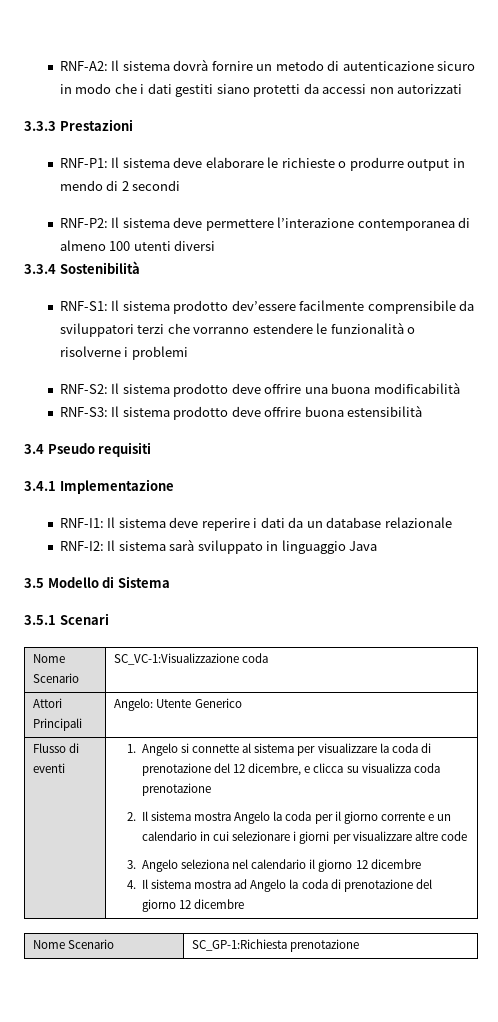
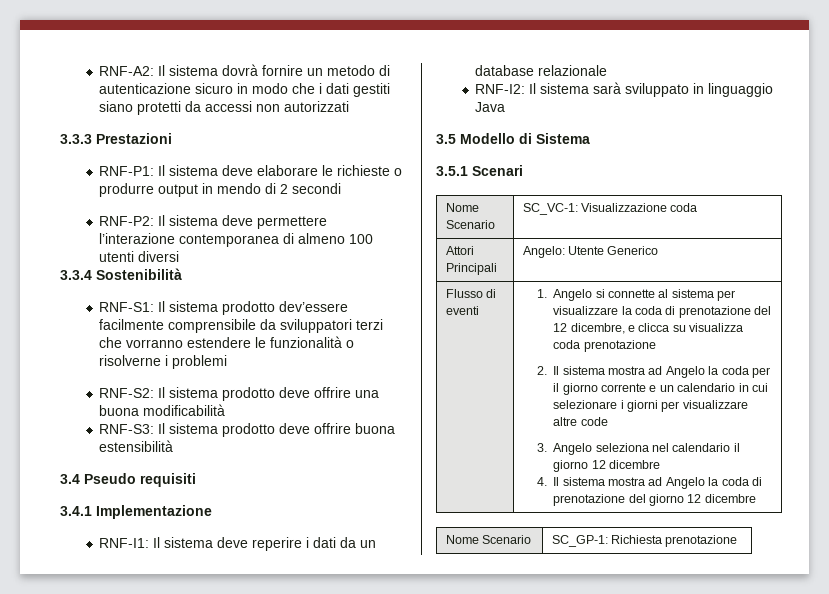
[114,653,240,665] SC_VC-1:Visualizzazione -> [522,203,668,215] SC_VC-1: Visualizzazione
(232, 816) none -> [648,366,663,375] ad
[192,939,288,951] SC_GP-1:Richiesta -> [551,535,663,547] SC_GP-1: Richiesta

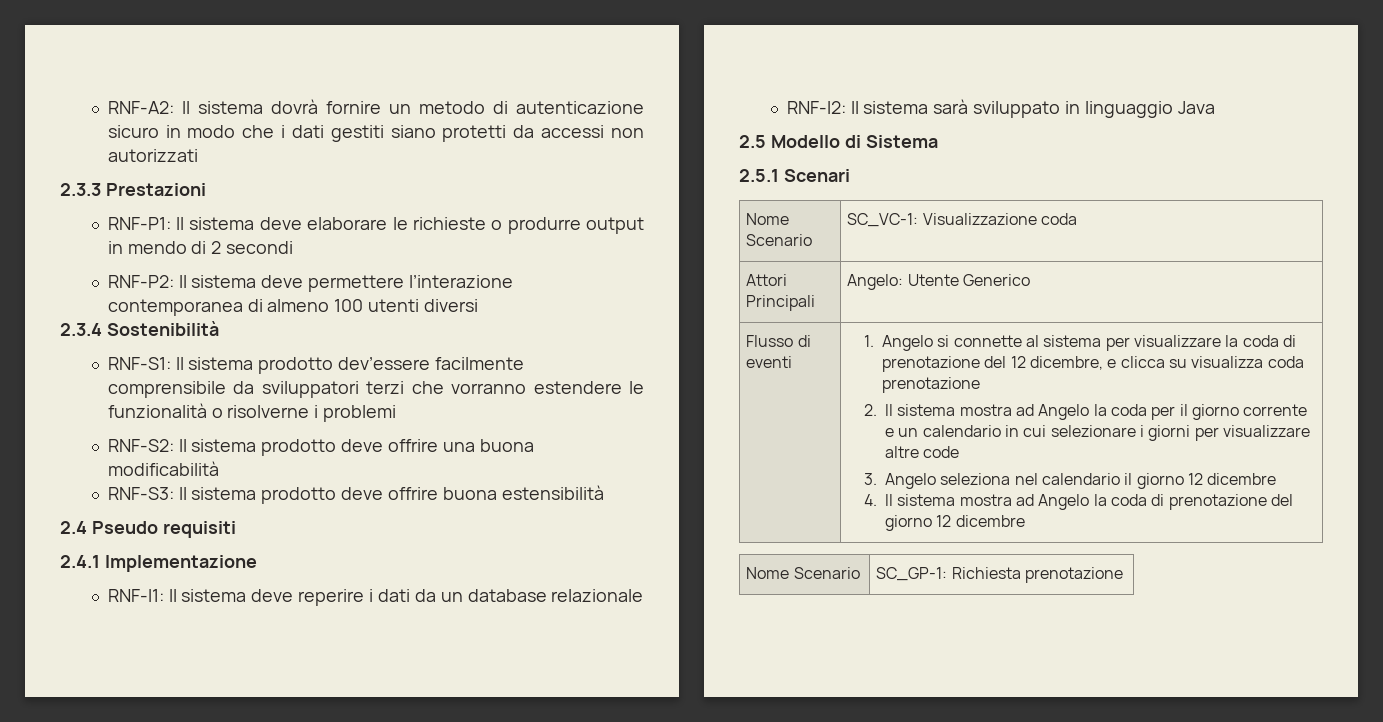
[60,134,92,144] 3.3.3 -> [60,183,101,196] 2.3.3
[60,270,92,280] 3.3.4 -> [60,323,102,336] 2.3.4
[60,474,80,484] 3.4 -> [60,521,87,534] 2.4
[60,506,92,516] 3.4.1 -> [60,555,100,568] 2.4.1
[436,134,456,144] 3.5 -> [739,135,766,148] 2.5
[436,166,468,176] 3.5.1 -> [739,169,779,182] 2.5.1

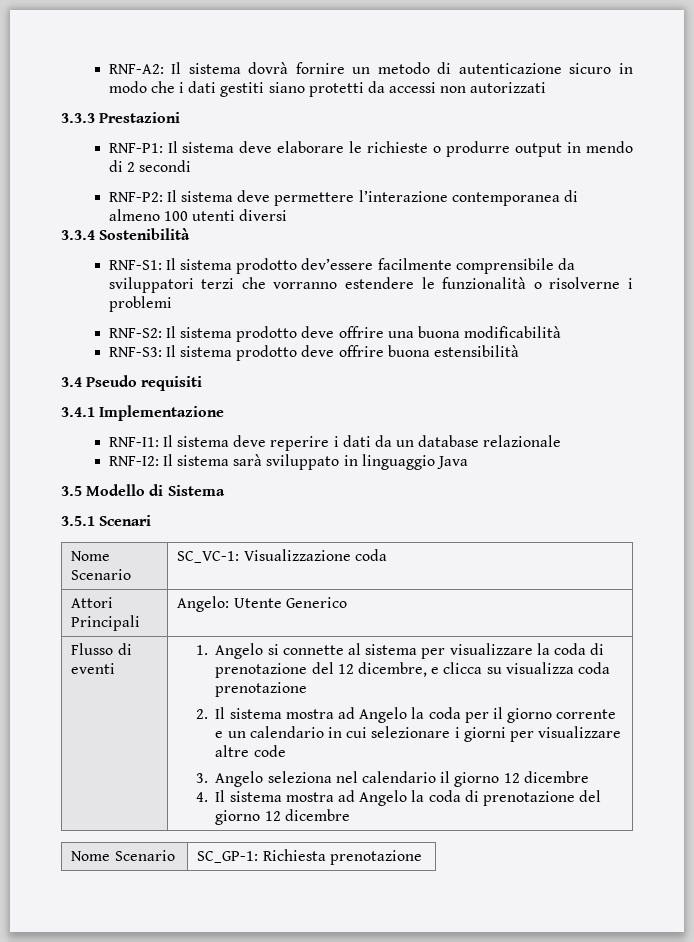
[60,183,101,196] 2.3.3 -> [61,113,95,123] 3.3.3
[60,323,102,336] 2.3.4 -> [61,230,95,240] 3.3.4
[60,521,87,534] 2.4 -> [61,377,82,387] 3.4
[60,555,100,568] 2.4.1 -> [61,407,95,417] 3.4.1
[739,135,766,148] 2.5 -> [61,486,82,496] 3.5
[739,169,779,182] 2.5.1 -> [61,516,95,526] 3.5.1

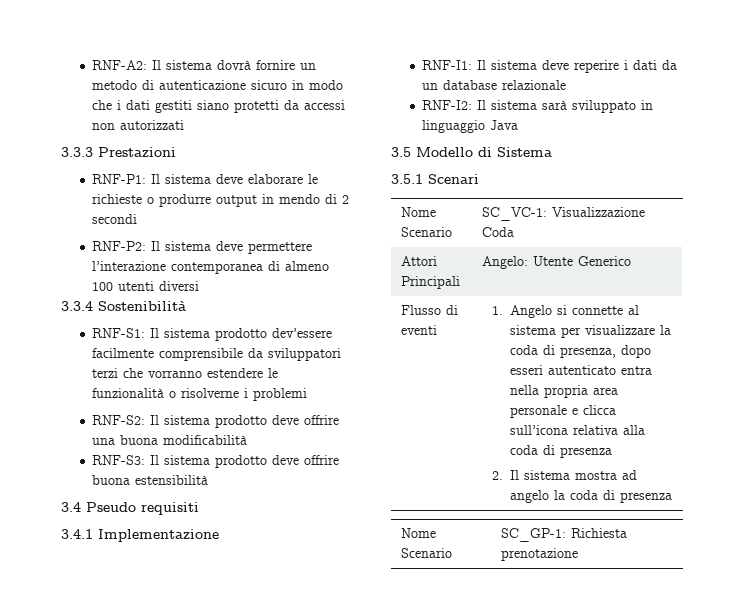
[354,549,387,561] coda -> [482,227,515,237] Coda
[215,662,610,678] [215,682,308,697] prenotazione del 12 dicembre, e clicca su visualizza coda prenotazione -> [560,345,652,358] [510,365,653,375] [510,385,619,398] [510,405,617,418] [510,425,646,435] [510,445,613,458] presenza, dopo esseri autenticato entra nella propria area personale e clicca sull’icona relativa alla coda di presenza
[359,707,617,723] [215,726,622,742] [215,745,286,757] [195,771,589,787] [195,790,602,806] [215,809,350,825] Angelo la coda per il giorno corrente e un calendario in cui selezionare i giorni per visualizzare altre code // 3. Angelo seleziona nel calendario il giorno 12 dicembre // 4. Il sistema mostra ad Angelo la coda di prenotazione del giorno 12 dicembre -> [510,490,673,503] angelo la coda di presenza

